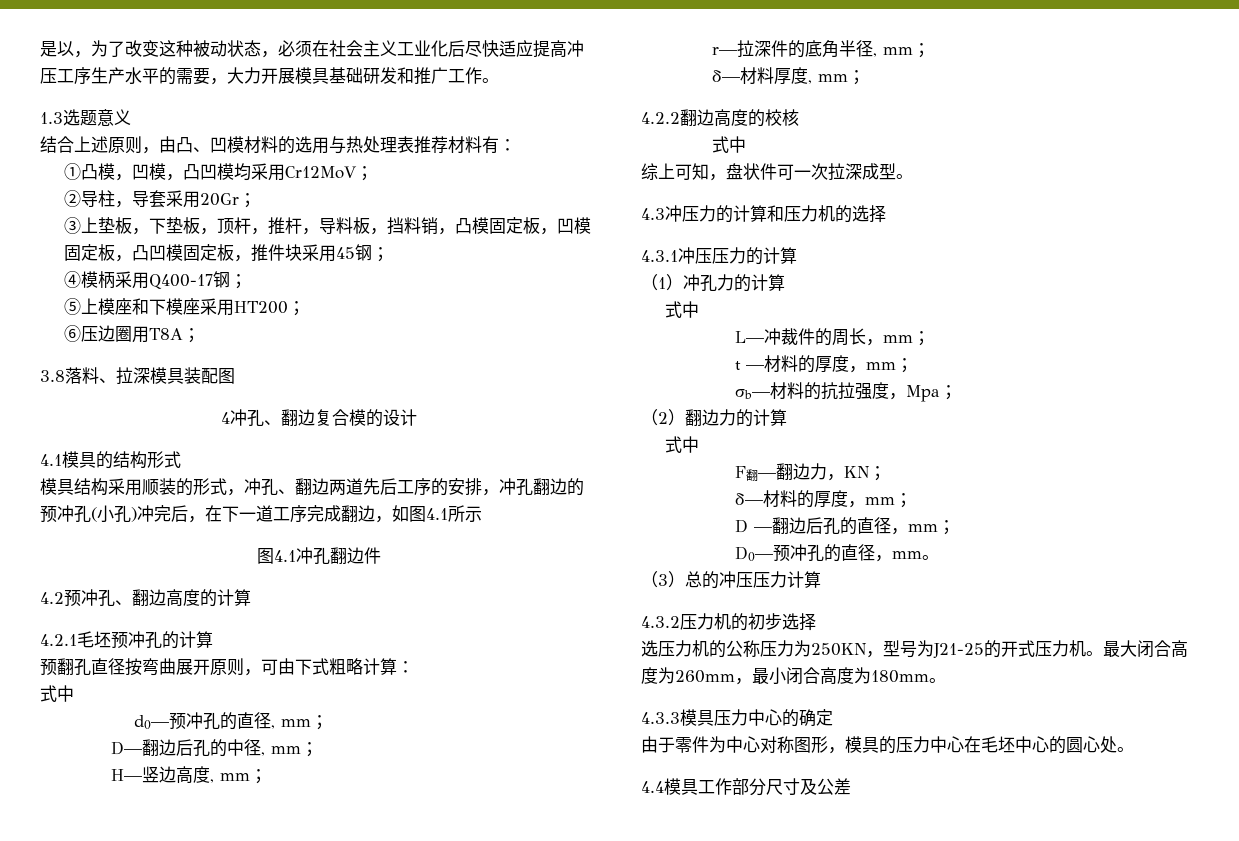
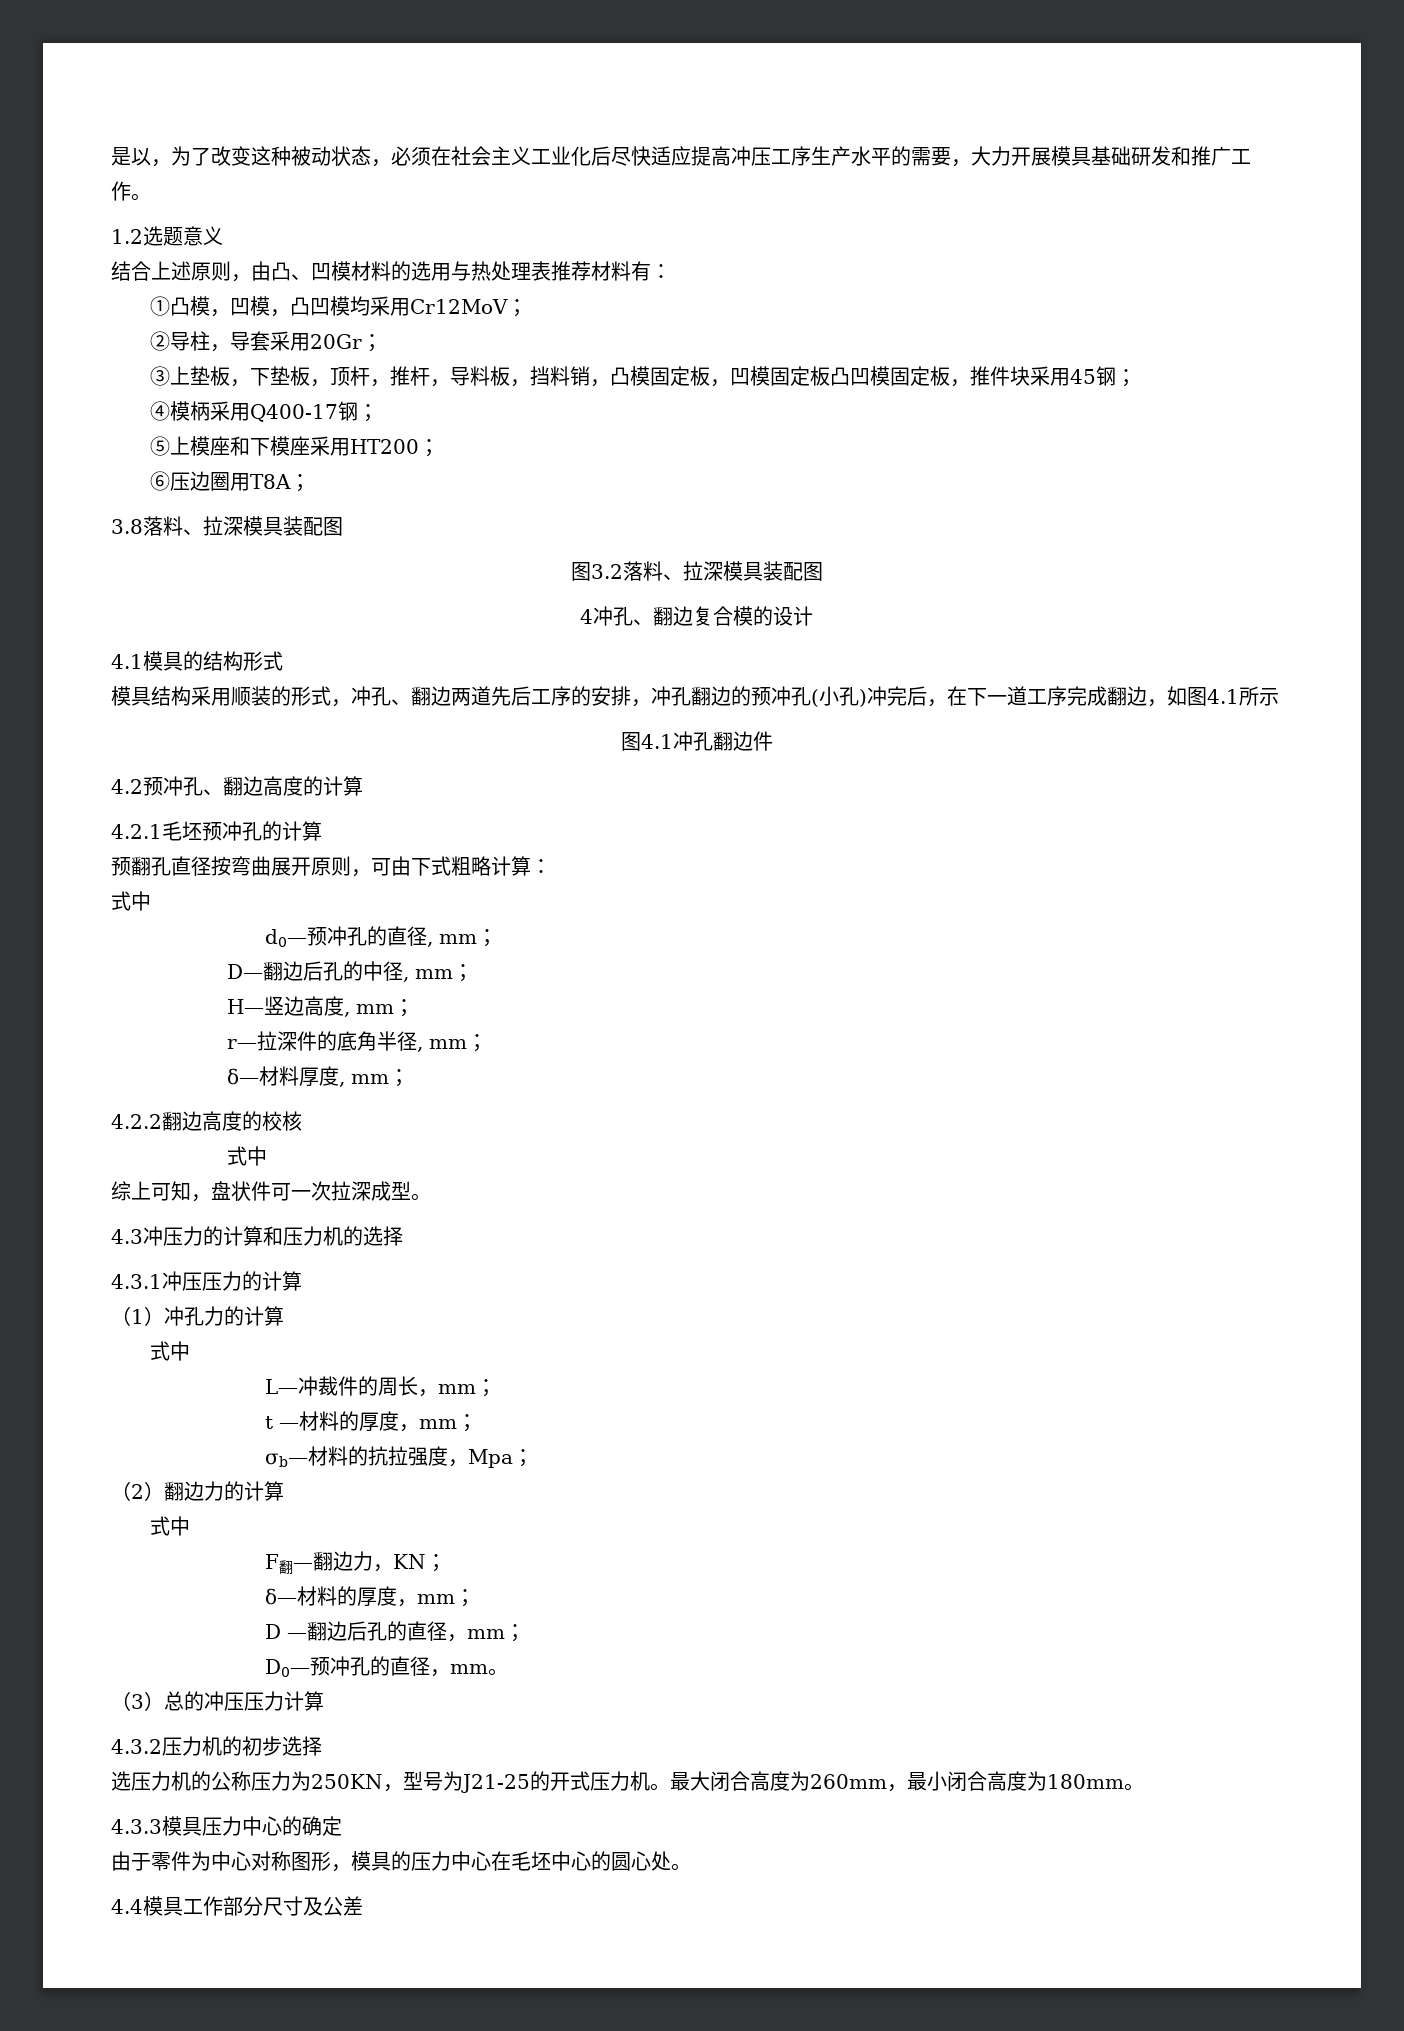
[40,112,63,124] 1.3 -> [111,229,143,244] 1.2
[114,255,132,262] ， -> (830, 376) none
(235, 376) none -> [570,561,823,581] // 图3.2落料、拉深模具装配图

